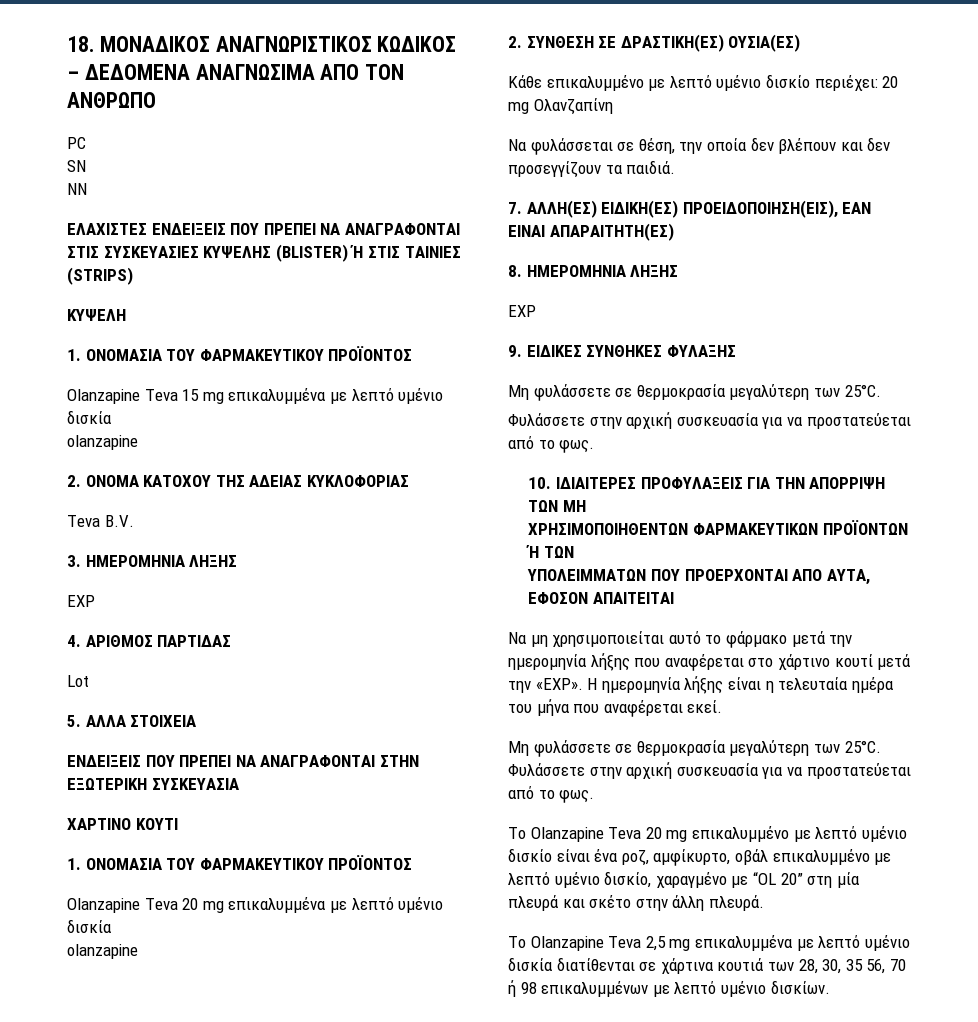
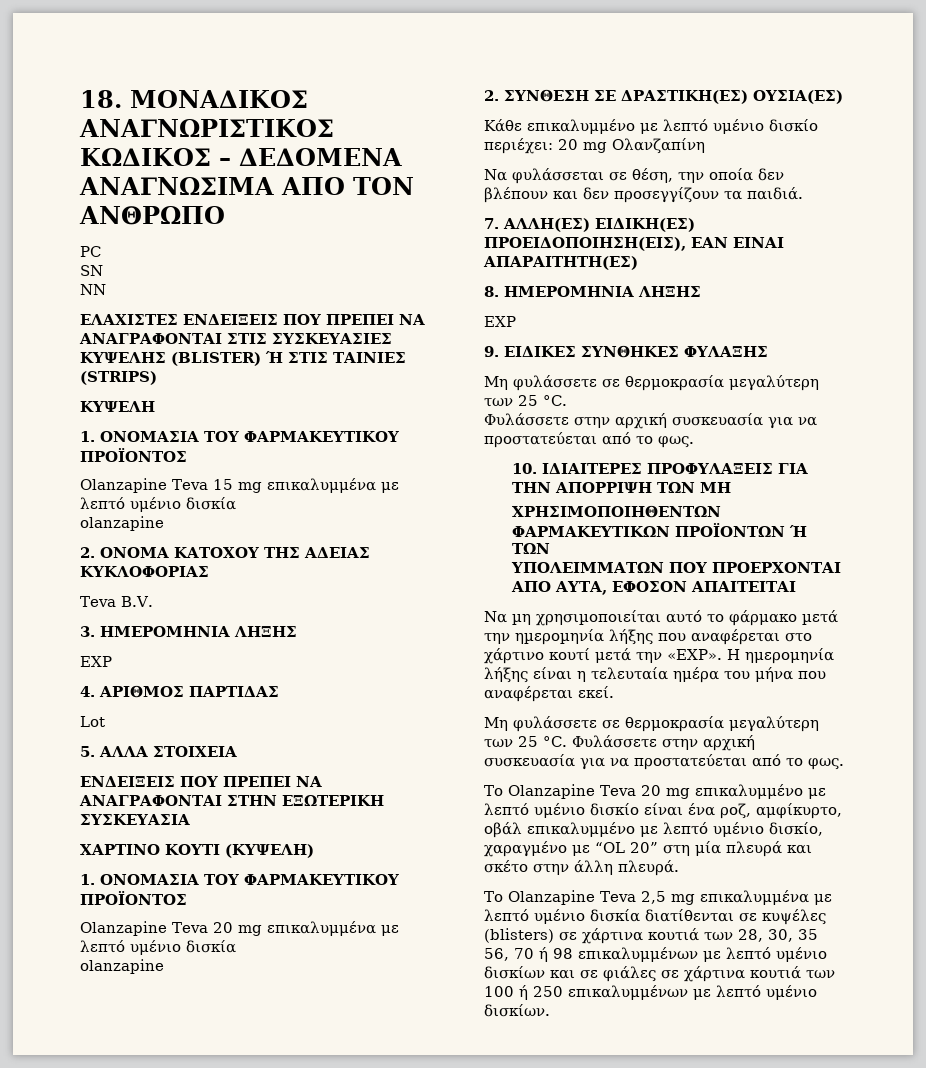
(178, 824) none -> [225,844,314,858] (ΚΥΨΕΛΗ)
[844,384,881,397] 25°C. -> [518,395,567,406] 25 °C.
[844,740,881,753] 25°C. -> [518,736,567,747] 25 °C.
(657, 966) none -> [762,909,826,925] [484,928,577,943] κυψέλες (blisters) σε
(766, 989) none -> [484,966,835,982] [484,985,817,1000] δισκίων και σε φιάλες σε χάρτινα κουτιά των 100 ή 250 επικαλυμμένων με λεπτό υμένιο

